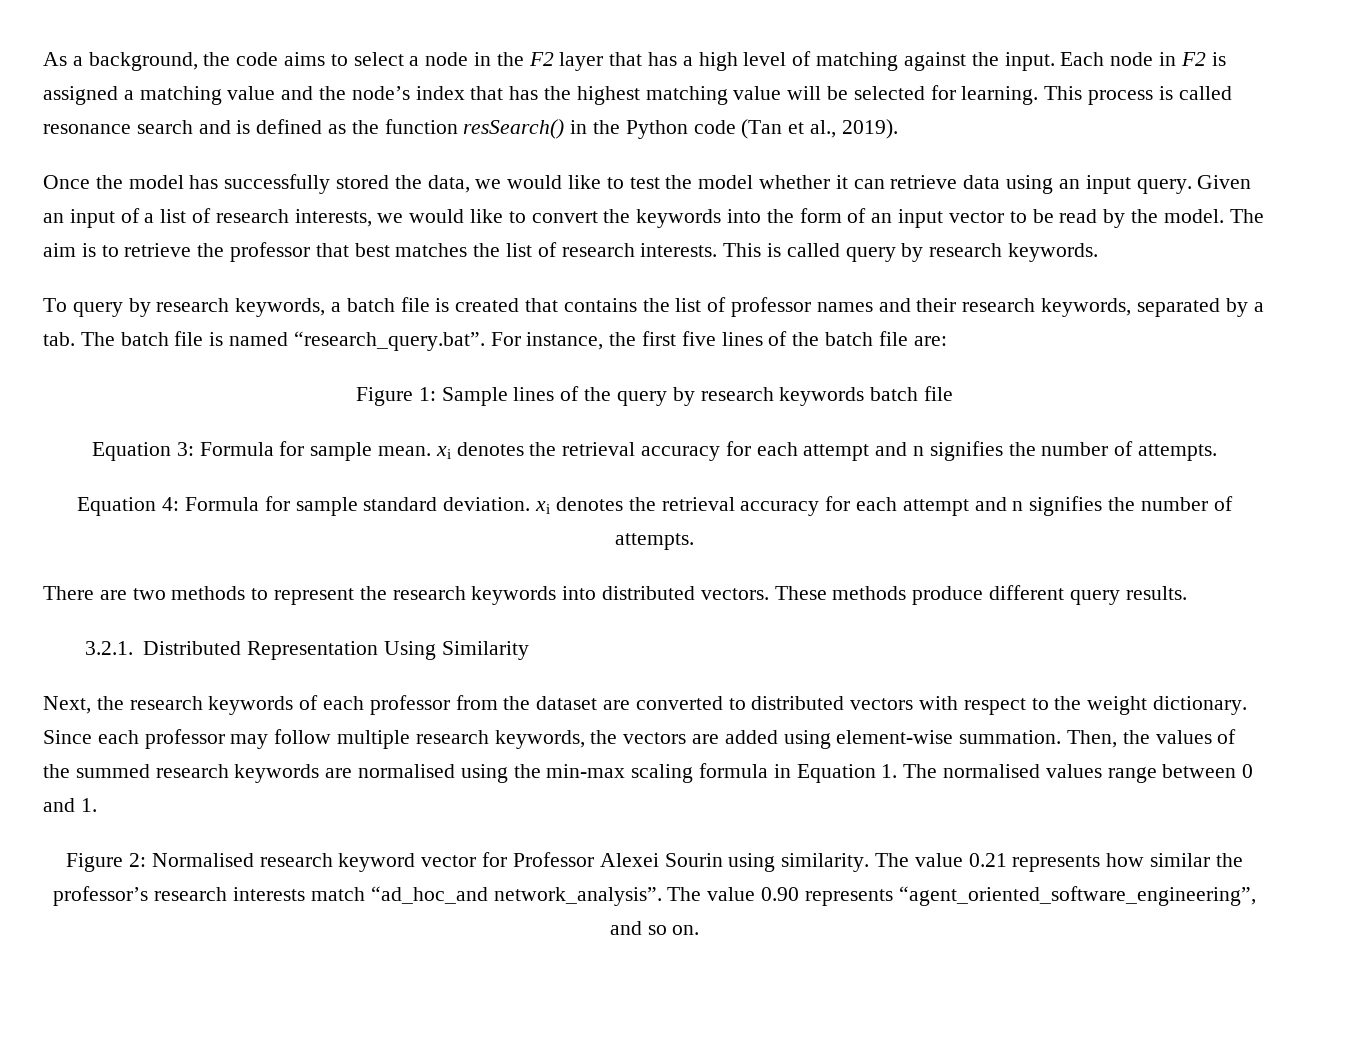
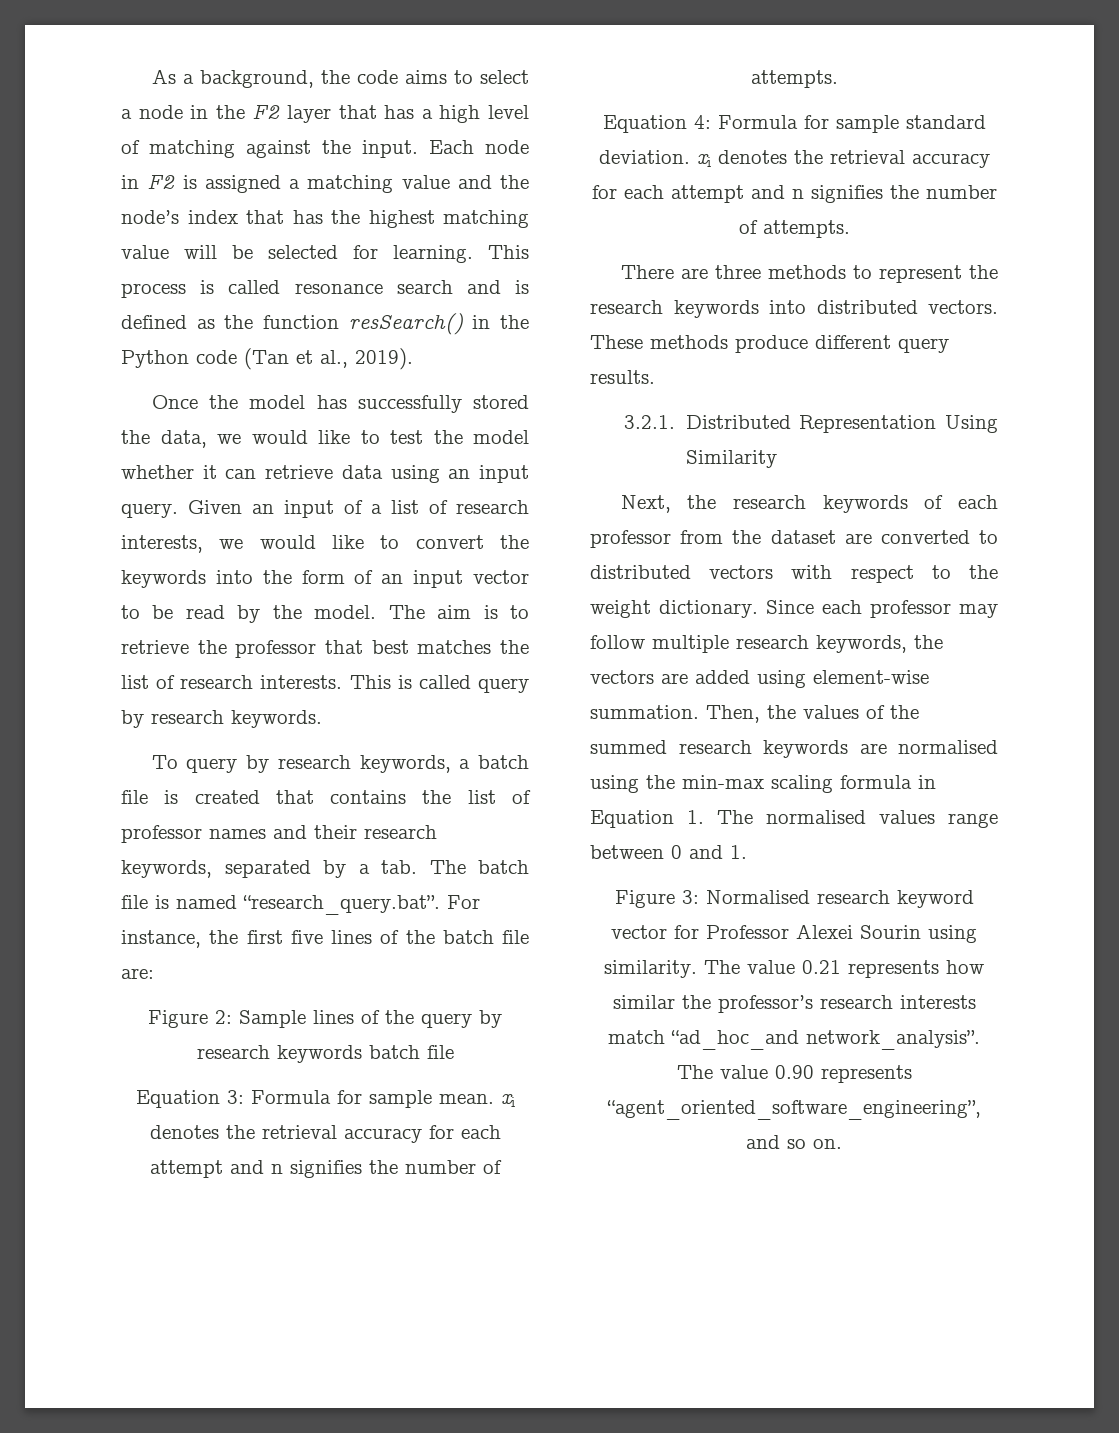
[418,387,436,401] 1: -> [215,1010,232,1024] 2:
[132,588,166,600] two -> [714,265,761,279] three
[129,853,147,867] 2: -> [681,890,699,904] 3:

